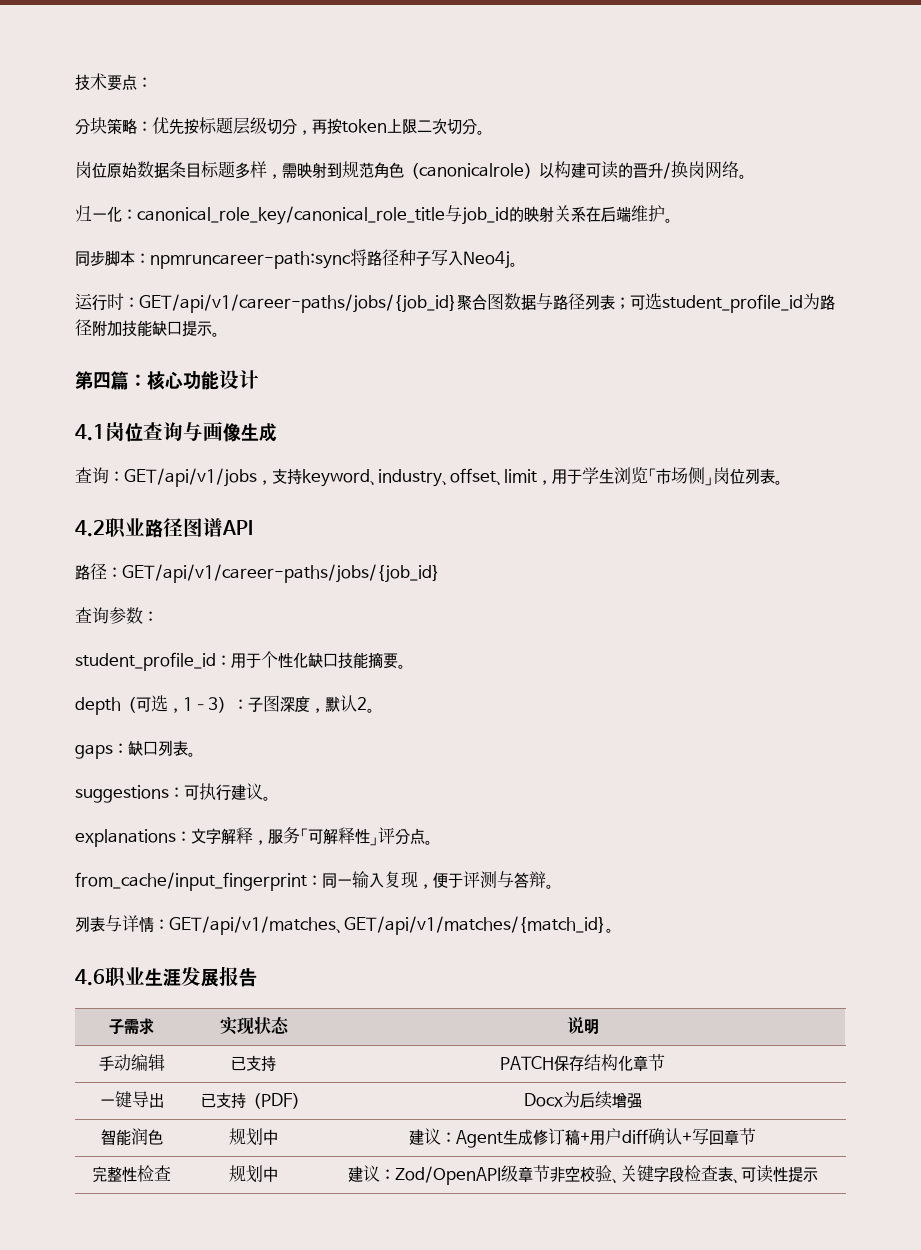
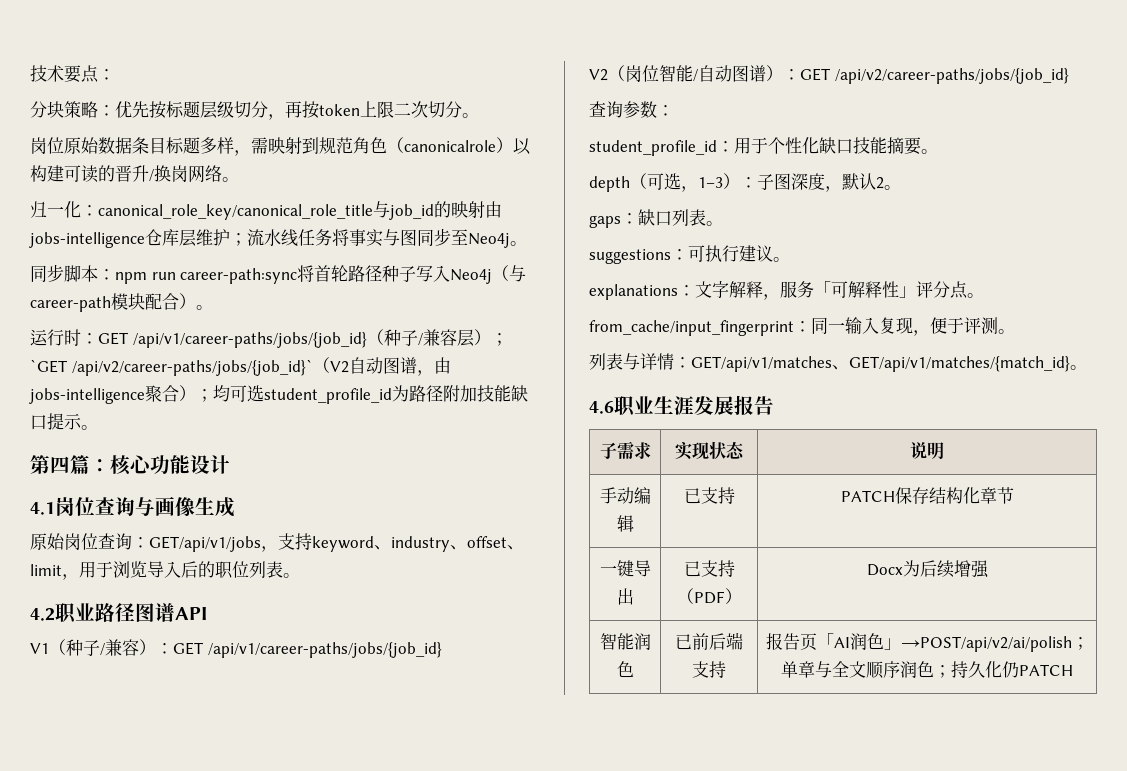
[553,205,673,223] [75,249,518,269] [75,293,630,313] 关系在后端维护。 // 同步脚本：npmruncareer-path:sync将路径种子写入Neo4j。 // 运行时：GET/api/v1/career-paths/jobs/{job_id}聚合图数据与路径列表； -> [485,201,502,218] [29,228,527,248] [30,264,527,284] [30,293,213,312] [30,329,508,348] [30,357,451,376] [29,385,230,404] 由jobs-intelligence仓库层维护；流水线任务将事实与图同步至Neo4j。 // 同步脚本：npm run career-path:sync将首轮路径种子写入Neo4j（与career-path模块配合）。 // 运行时：GET /api/v1/career-paths/jobs/{job_id}（种子/兼容层）；`GET /api/v2/career-paths/jobs/{job_id}`（V2自动图谱，由jobs-intelligence聚合）；均
(277, 432) none -> [30,533,98,551] 原始岗位
[582,467,730,486] 学生浏览「市场侧」岗 -> [113,561,233,579] 浏览导入后的职
[75,563,440,583] 路径：GET/api/v1/career-paths/jobs/{job_id} -> [30,639,442,658] [589,65,1069,84] V1（种子/兼容）：GET /api/v1/career-paths/jobs/{job_id} // V2（岗位智能/自动图谱）：GET /api/v2/career-paths/jobs/{job_id}
[497,871,546,889] 与答辩 -> (998, 325) none
[228,1128,278,1146] [409,1128,756,1148] [92,1165,171,1183] [228,1165,278,1183] [347,1165,818,1185] 规划中 | 建议：Agent生成修订稿+用户diff确认+写回章节 // 完整性检查 | 规划中 | 建议：Zod/OpenAPI级章节非空校验、关键字段检查表、可读性提示 -> [675,632,743,650] [692,661,726,678] [765,633,1089,652] [781,661,1073,679] 已前后端支持 | 报告页「AI润色」→POST/api/v2/ai/polish；单章与全文顺序润色；持久化仍PATCH

